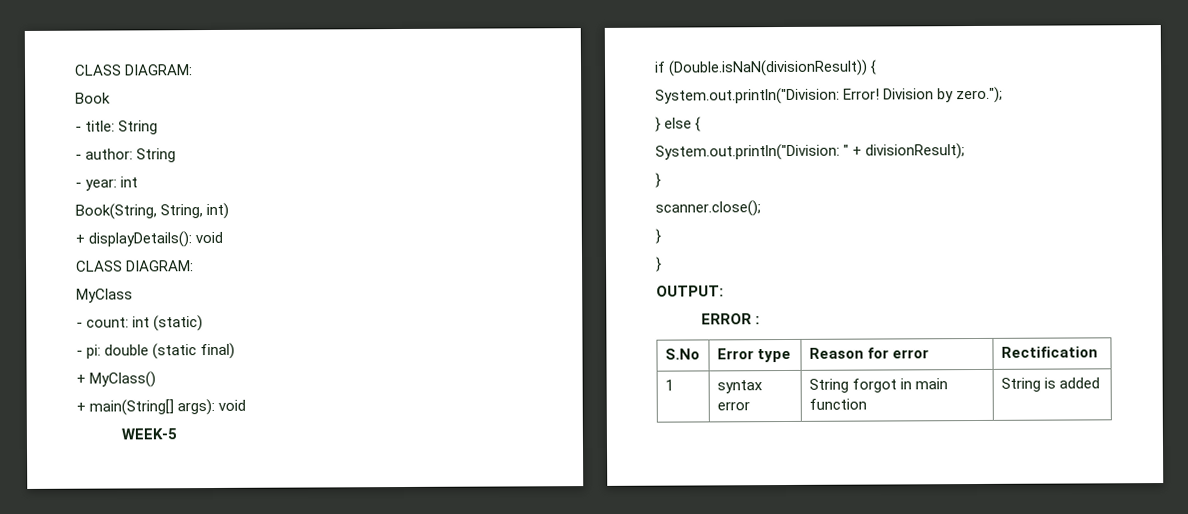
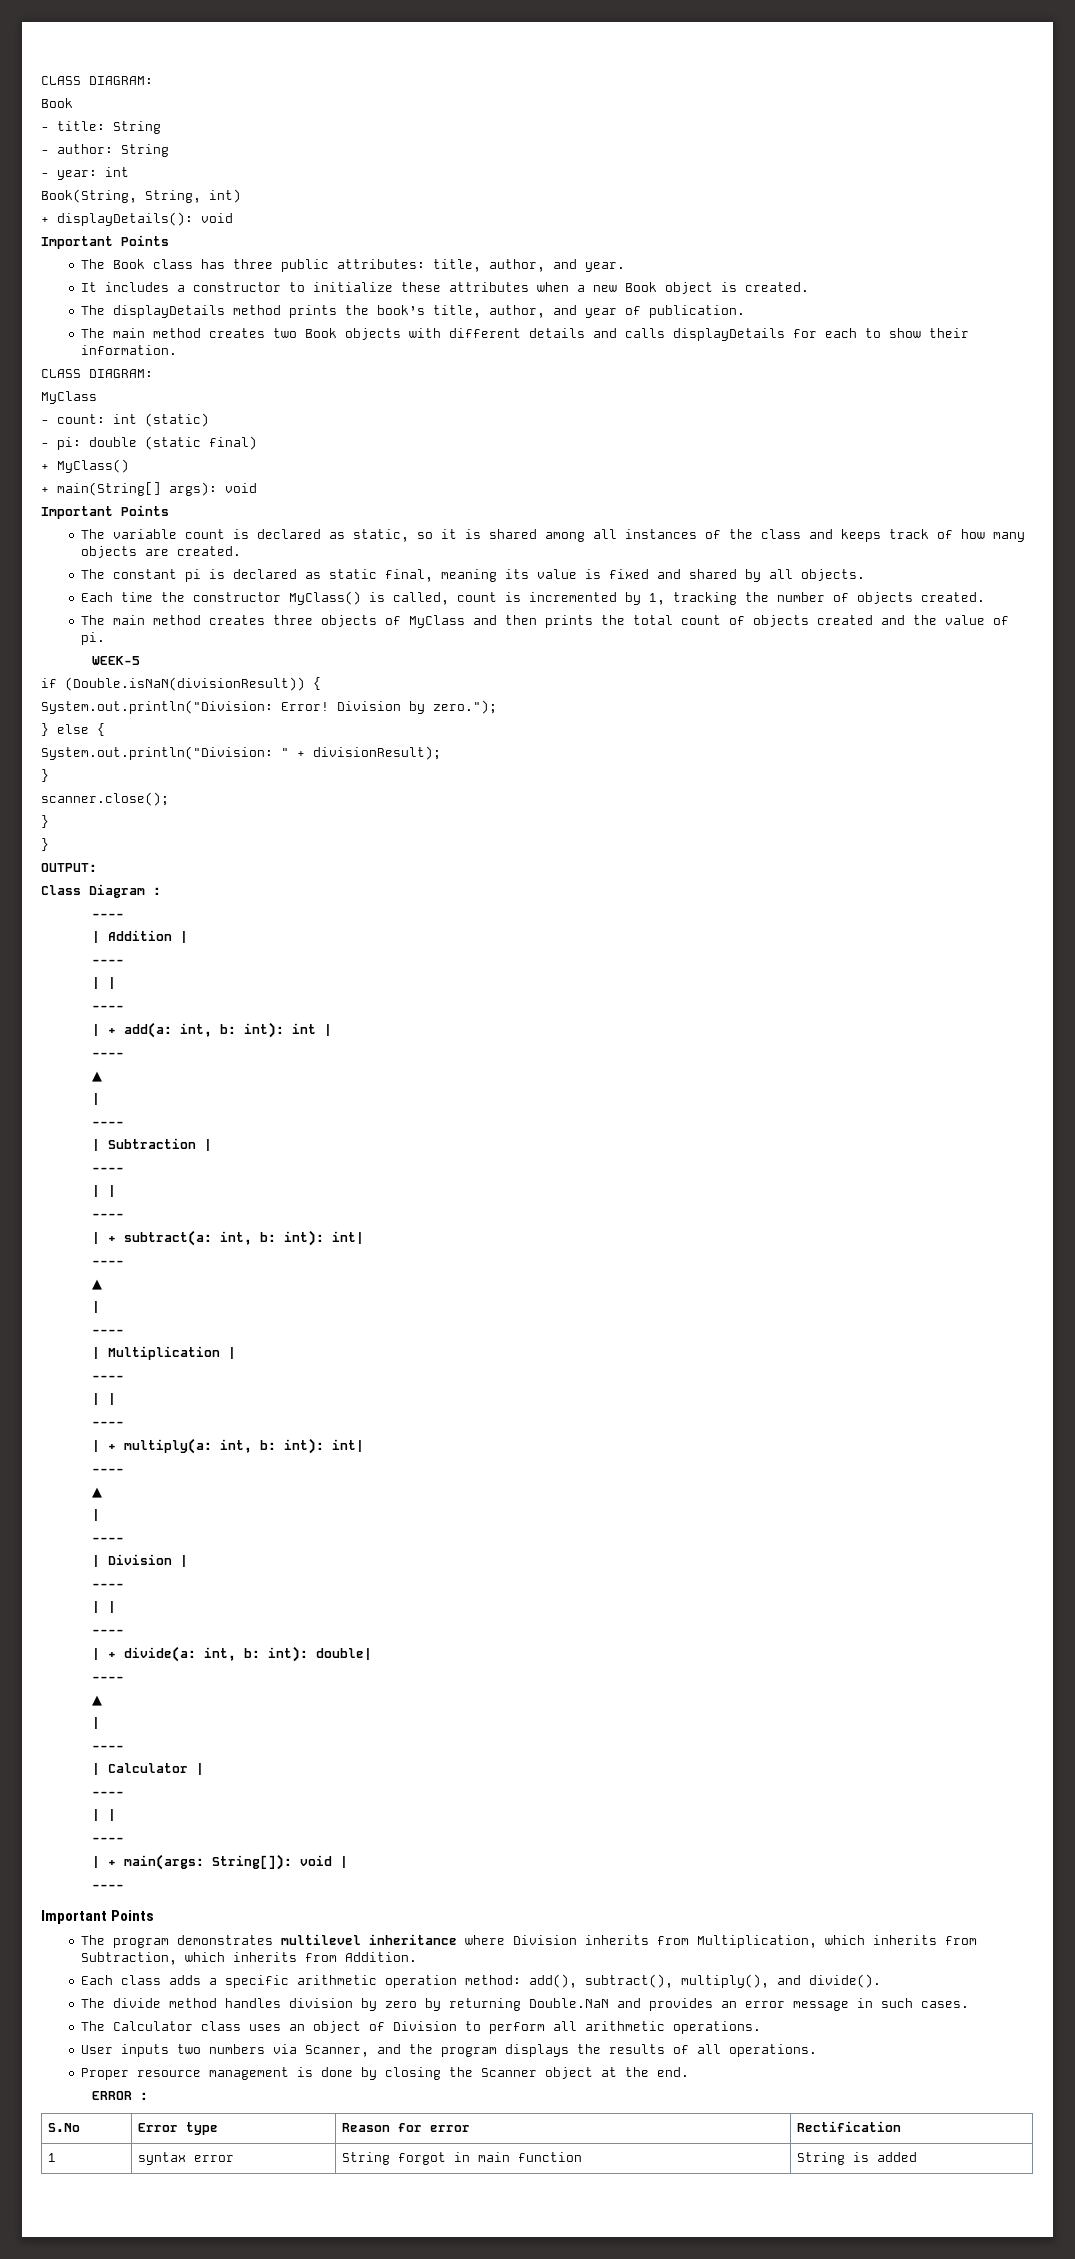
(224, 237) none -> [41,235,169,249] [80,259,625,272] [80,282,809,294] [80,305,745,318] [80,328,969,341] [80,345,177,355] // Important Points // The Book class has three public attributes: title, author, and year. // It includes a constructor to initialize these attributes when a new Book object is created. // The displayDetails method prints the book’s title, author, and year of publication. // The main method creates two Book objects with different details and calls displayDetails for each to show their information.
(247, 405) none -> [41,505,169,519] [80,529,1025,542] [80,546,241,558] [80,569,865,582] [80,591,985,605] [80,615,1009,628] [80,632,105,645] // Important Points // The variable count is declared as static, so it is shared among all instances of the class and keeps track of how many objects are created. // The constant pi is declared as static final, meaning its value is fixed and shared by all objects. // Each time the constructor MyClass() is called, count is incremented by 1, tracking the number of objects created. // The main method creates three objects of MyClass and then prints the total count of objects created and the value of pi.
(724, 291) none -> [41,884,161,898] [91,913,124,918] [91,930,188,943] [91,959,124,964] [91,977,116,989] [91,1005,124,1010] [91,1022,332,1038] [91,1052,124,1057] [91,1071,102,1082] [91,1093,100,1105] [91,1121,124,1126] [91,1138,212,1151] [91,1167,124,1172] [91,1185,116,1197] [91,1213,124,1218] [91,1230,364,1246] [91,1260,124,1265] [91,1279,102,1290] [91,1301,100,1313] [91,1329,124,1334] [91,1346,236,1360] [91,1375,124,1380] [91,1393,116,1405] [91,1421,124,1426] [91,1438,364,1454] [91,1468,124,1473] [91,1487,102,1498] [91,1509,100,1521] [91,1537,124,1542] [91,1554,188,1567] [91,1583,124,1588] [91,1601,116,1613] [91,1629,124,1634] [91,1646,372,1662] [91,1676,124,1681] [91,1695,102,1706] [91,1717,100,1729] [91,1745,124,1750] [91,1763,204,1775] [91,1791,124,1796] [91,1809,116,1821] [91,1837,124,1842] [91,1854,348,1870] [91,1884,124,1889] [41,1910,155,1924] [80,1934,977,1948] [80,1952,417,1965] [80,1974,881,1988] [80,1998,969,2011] [80,2021,761,2034] [80,2044,817,2057] [80,2067,689,2080] // Class Diagram : // ---- // | Addition | // ---- // | | // ---- // | + add(a: int, b: int): int | // ---- // ▲ // | // ---- // | Subtraction | // ---- // | | // ---- // | + subtract(a: int, b: int): int| // ---- // ▲ // | // ---- // | Multiplication | // ---- // | | // ---- // | + multiply(a: int, b: int): int| // ---- // ▲ // | // ---- // | Division | // ---- // | | // ---- // | + divide(a: int, b: int): double| // ---- // ▲ // | // ---- // | Calculator | // ---- // | | // ---- // | + main(args: String[]): void | // ---- // Important Points // The program demonstrates multilevel inheritance where Division inherits from Multiplication, which inherits from Subtraction, which inherits from Addition. // Each class adds a specific arithmetic operation method: add(), subtract(), multiply(), and divide(). // The divide method handles division by zero by returning Double.NaN and provides an error message in such cases. // The Calculator class uses an object of Division to perform all arithmetic operations. // User inputs two numbers via Scanner, and the program displays the results of all operations. // Proper resource management is done by closing the Scanner object at the end.

